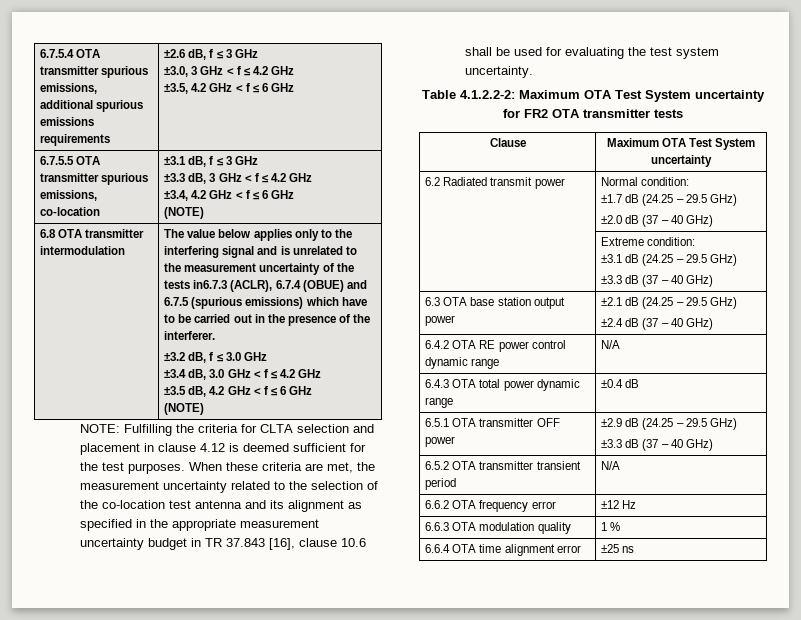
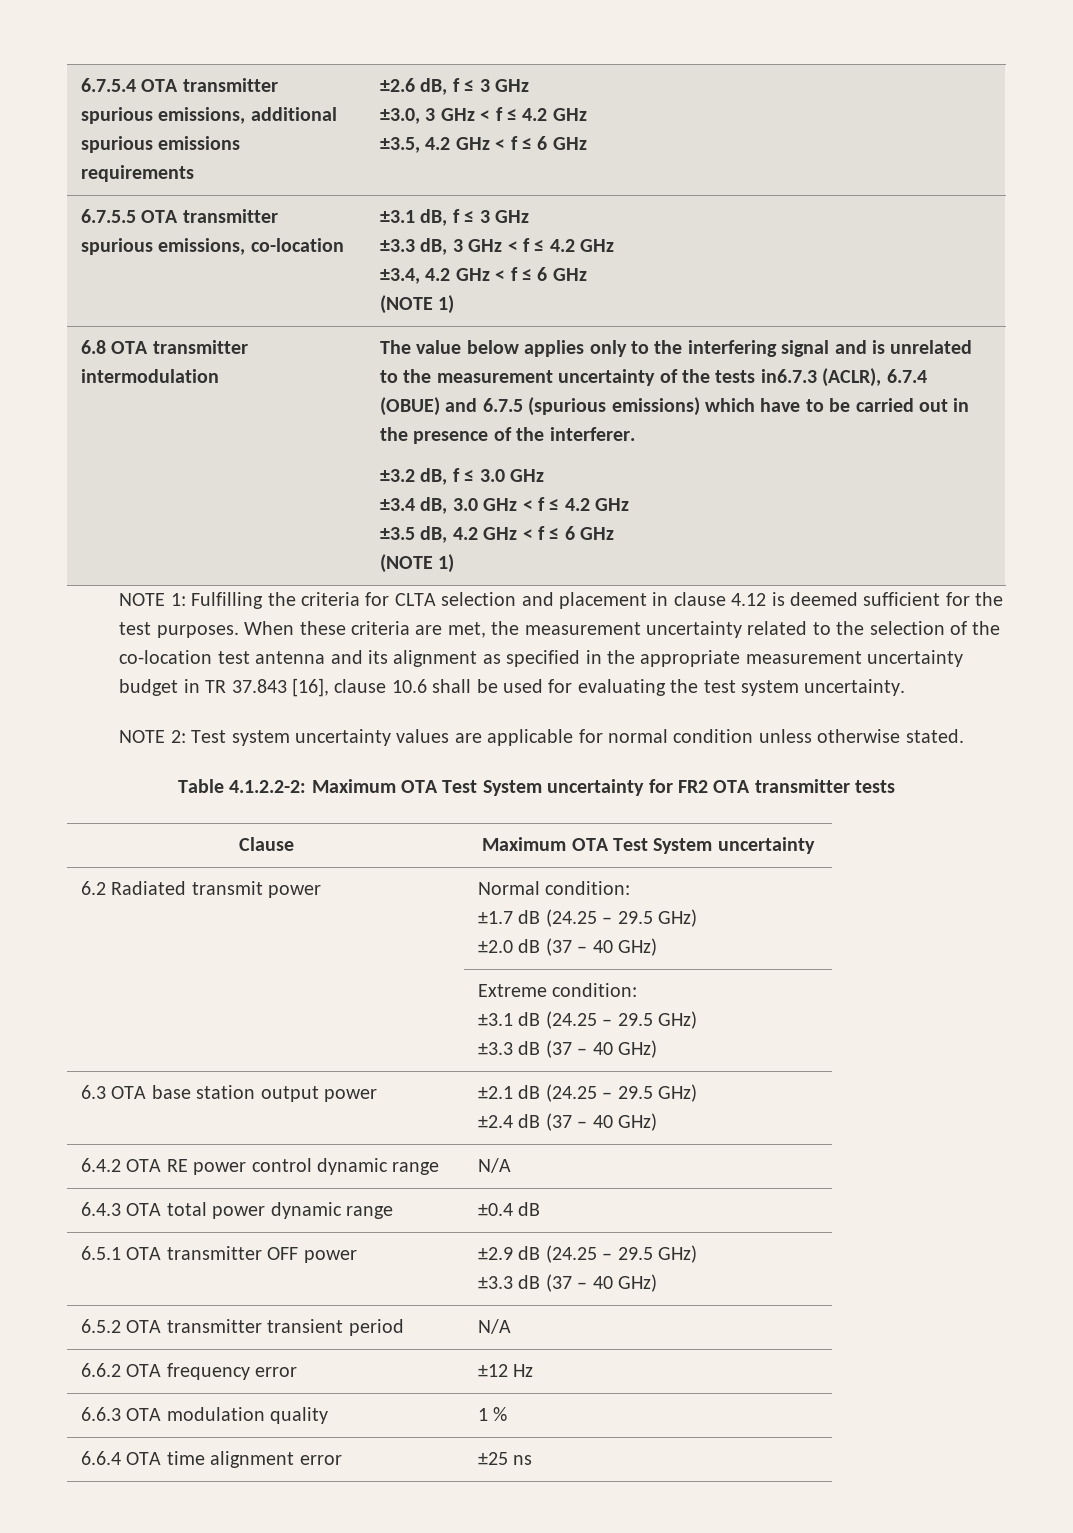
[164,207,205,219] (NOTE) -> [380,295,455,314] (NOTE 1)
[164,403,205,415] [80,424,121,433] (NOTE) // NOTE: -> [380,554,455,573] [119,593,186,606] (NOTE 1) // NOTE 1:
(534, 72) none -> [119,729,964,746] // NOTE 2: Test system uncertainty values are applicable for normal condition unless otherwise stated.

